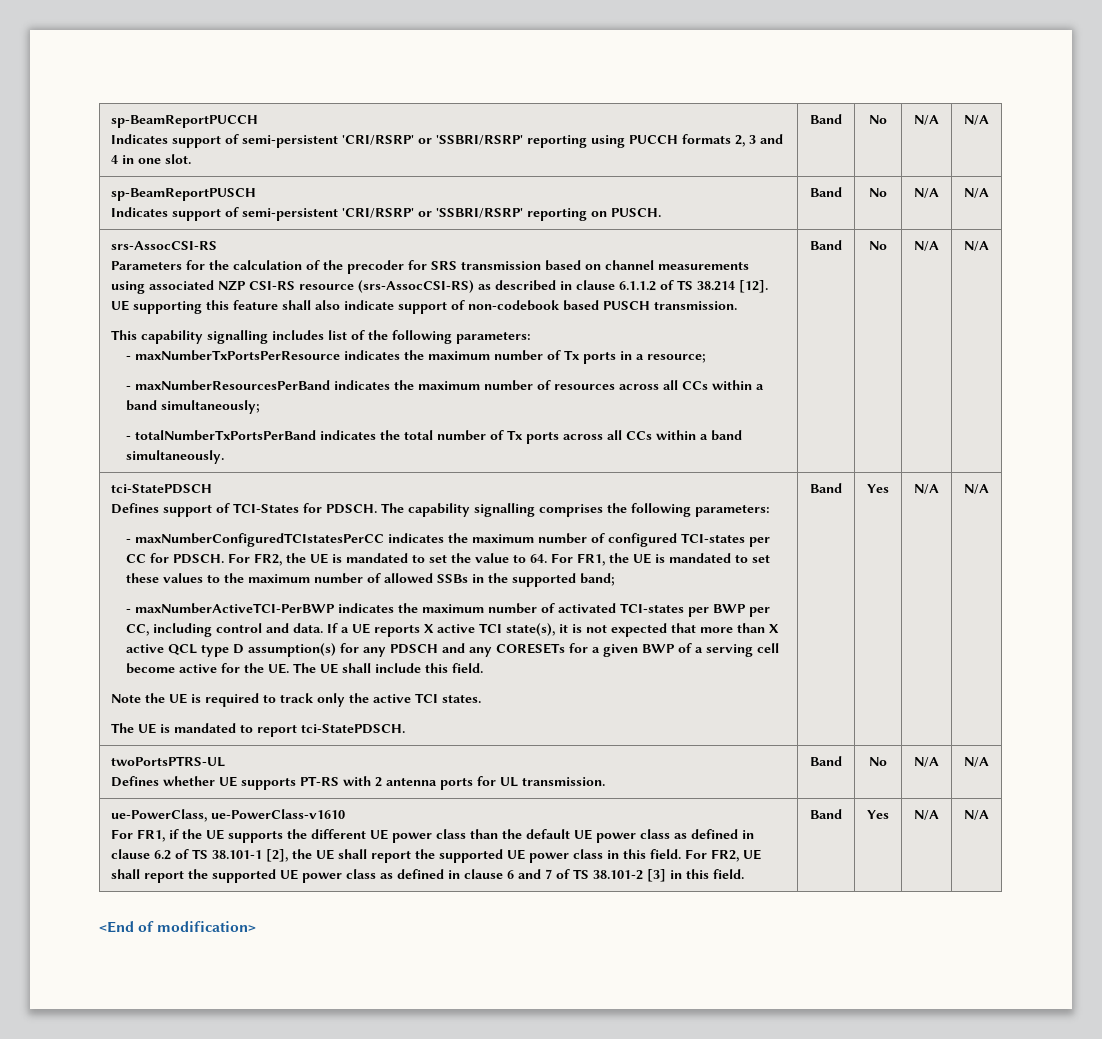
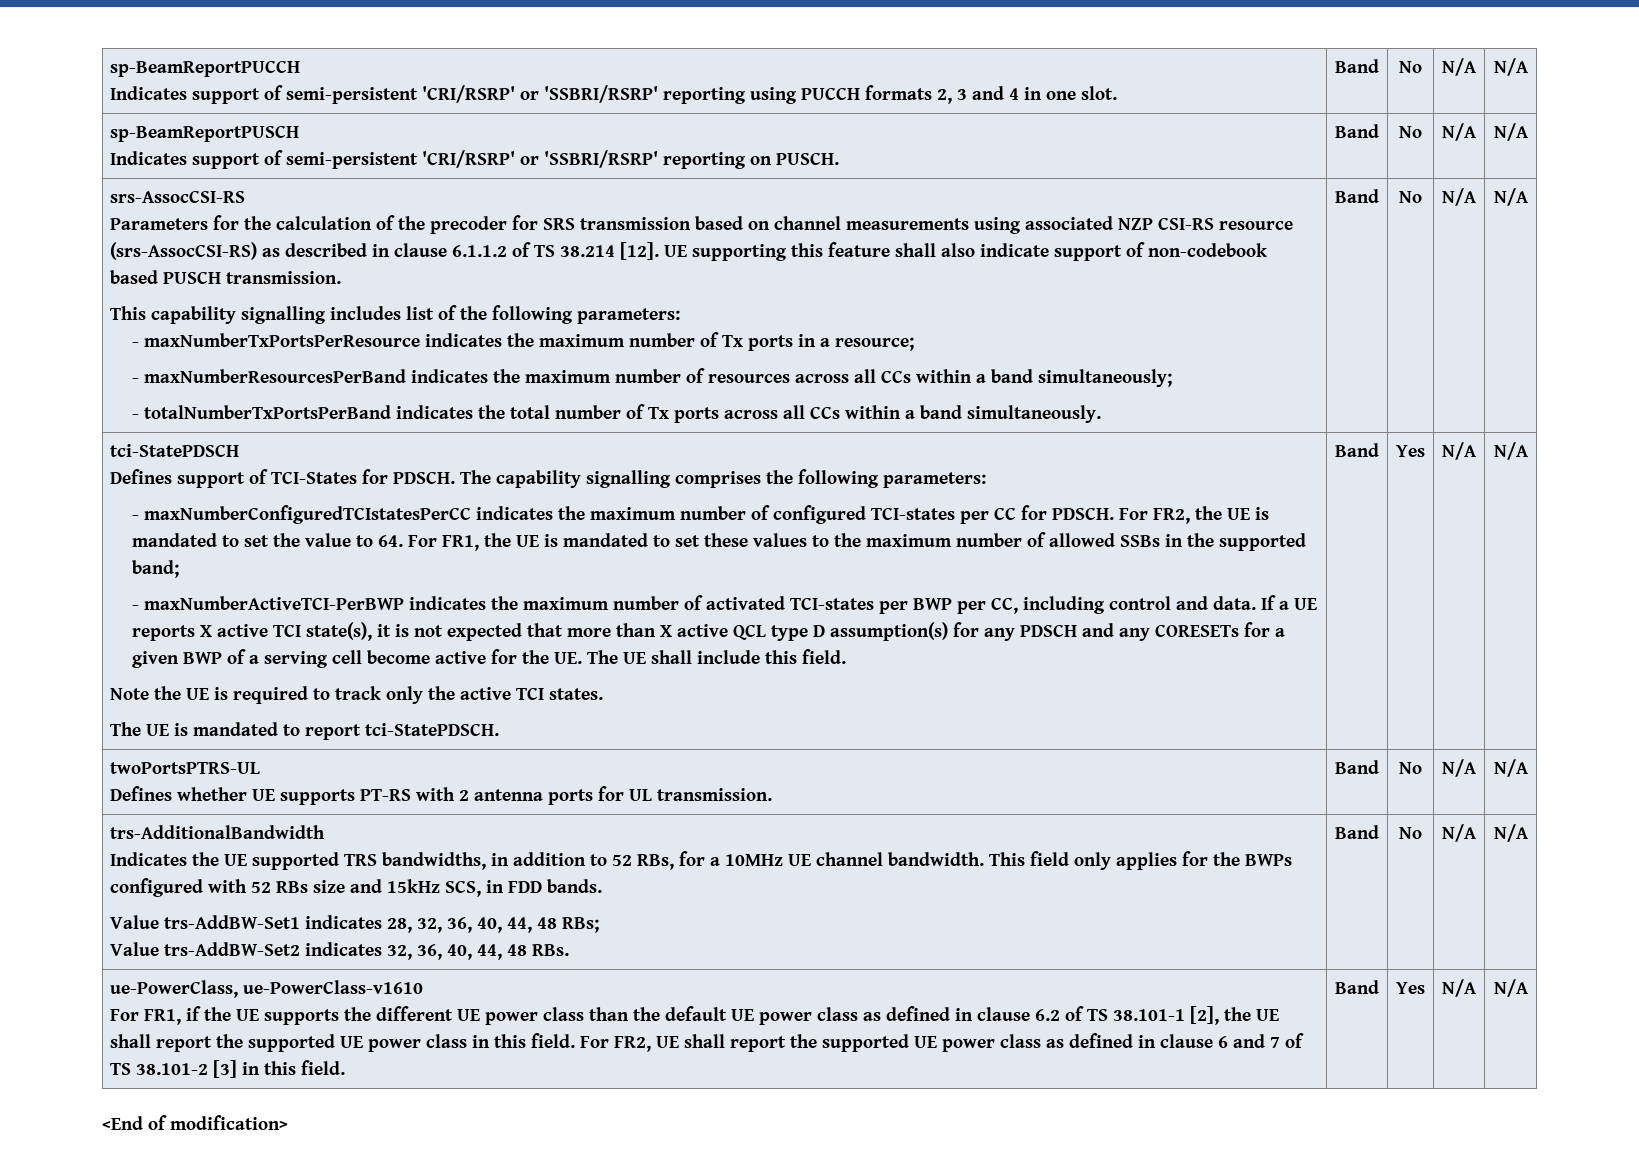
(989, 762) none -> [110,825,326,839] [110,851,1293,870] [110,878,603,897] [110,915,600,933] [110,942,570,960] [1335,825,1379,839] [1399,827,1422,839] [1442,824,1476,842] [1493,824,1528,842] // trs-AdditionalBandwidth // Indicates the UE supported TRS bandwidths, in addition to 52 RBs, for a 10MHz UE channel bandwidth. This field only applies for the BWPs configured with 52 RBs size and 15kHz SCS, in FDD bands. // Value trs-AddBW-Set1 indicates 28, 32, 36, 40, 44, 48 RBs; // Value trs-AddBW-Set2 indicates 32, 36, 40, 44, 48 RBs. | Band | No | N/A | N/A

